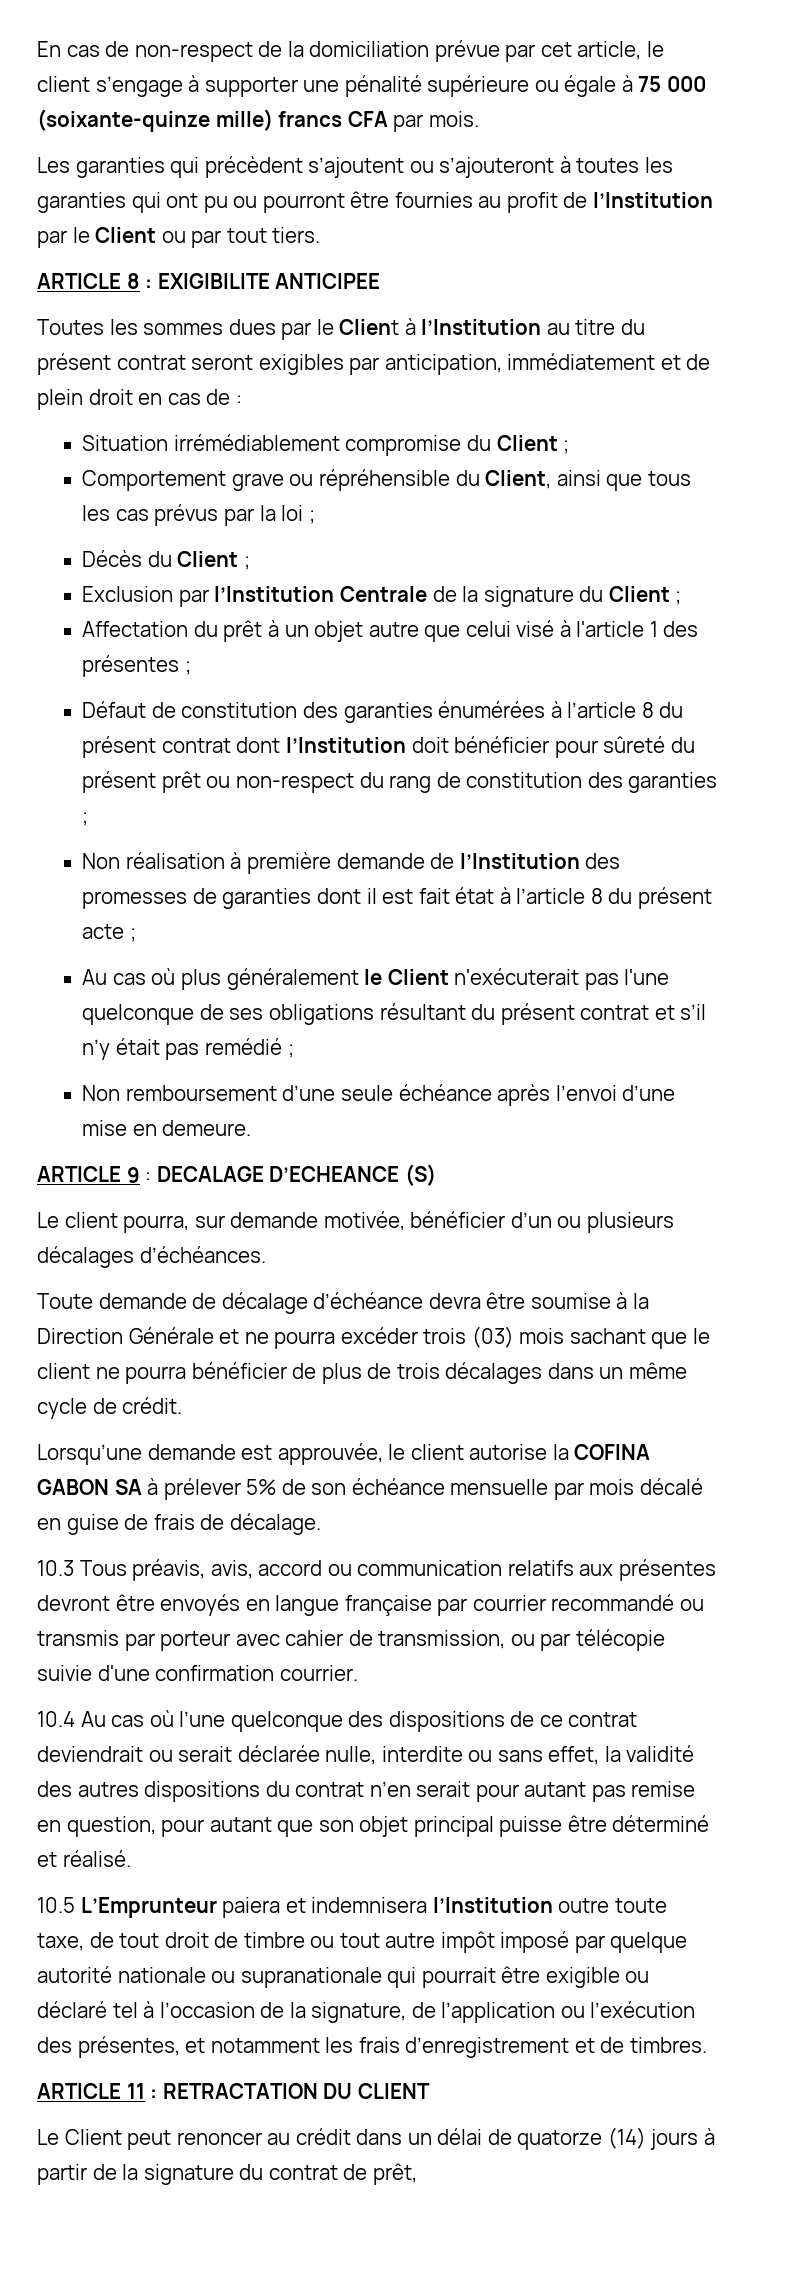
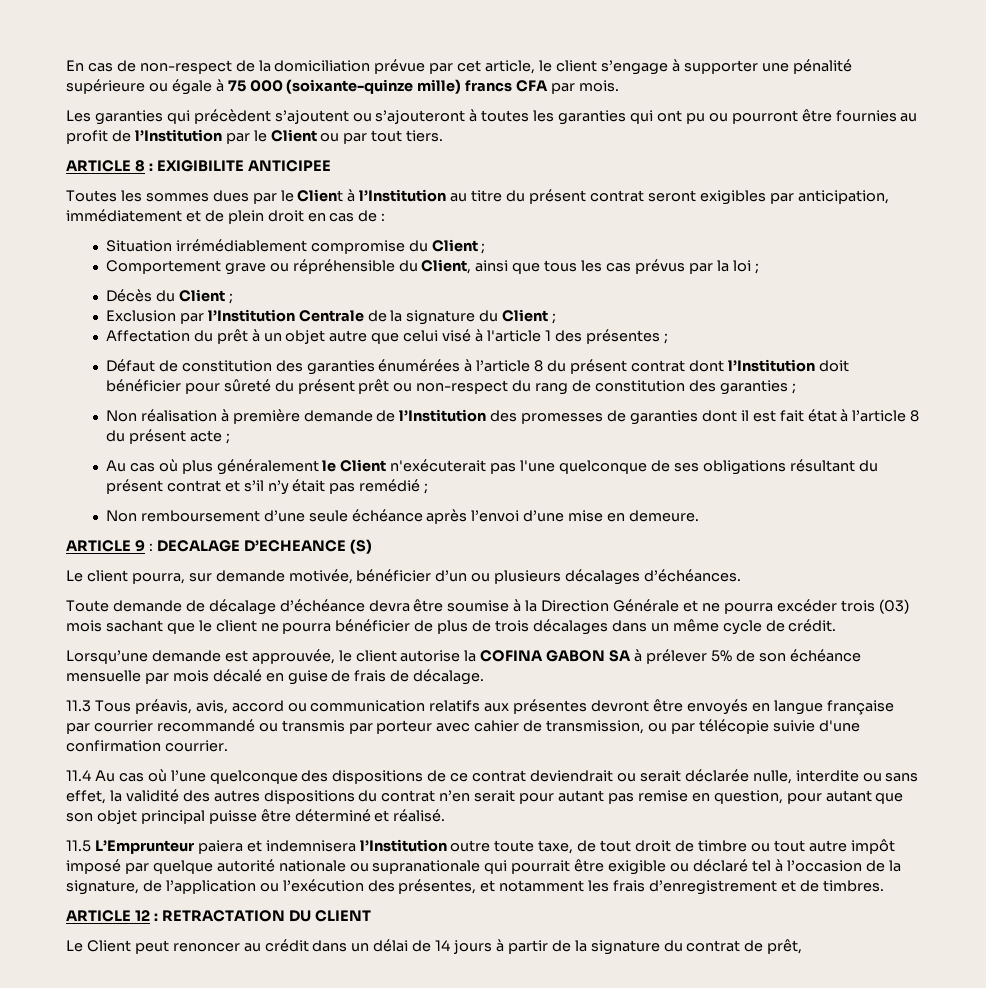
[37,1560,74,1576] 10.3 -> [66,700,91,712] 11.3
[37,1711,75,1727] 10.4 -> [66,770,91,781] 11.4
[37,1897,75,1913] 10.5 -> [66,840,91,852] 11.5
[126,2083,145,2099] 11 -> [134,910,150,921] 12
[517,2127,646,2150] quatorze (14) -> [435,940,451,951] 14

